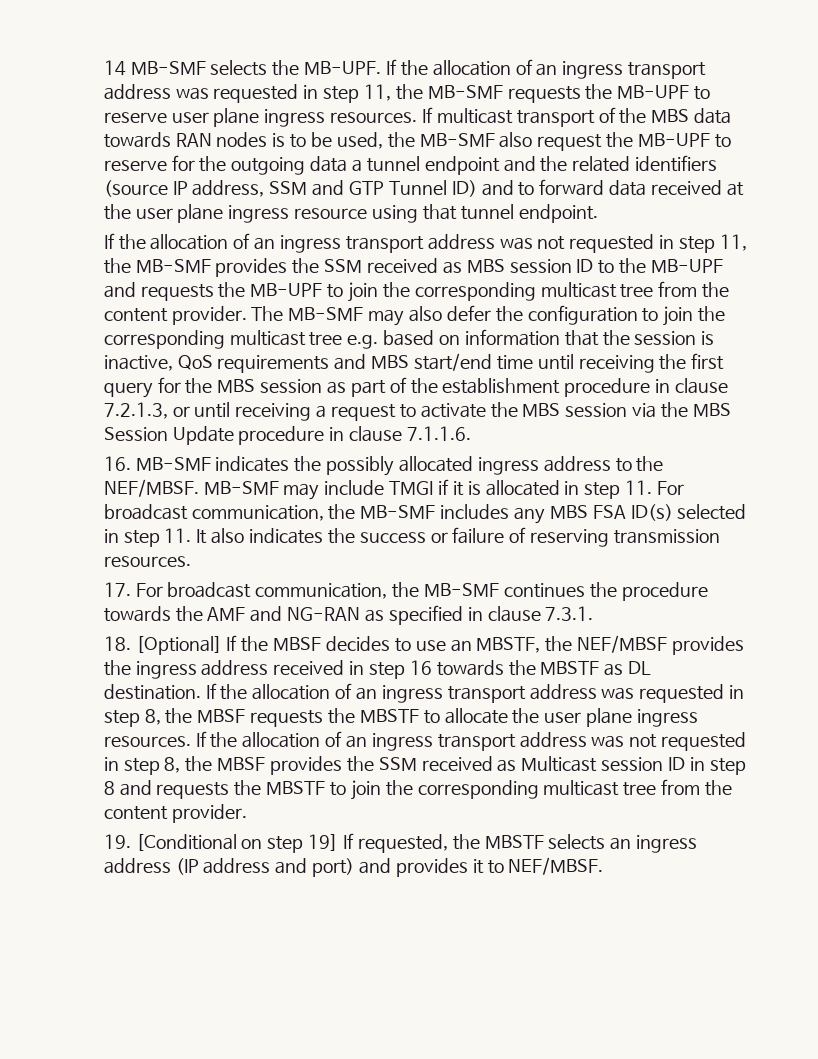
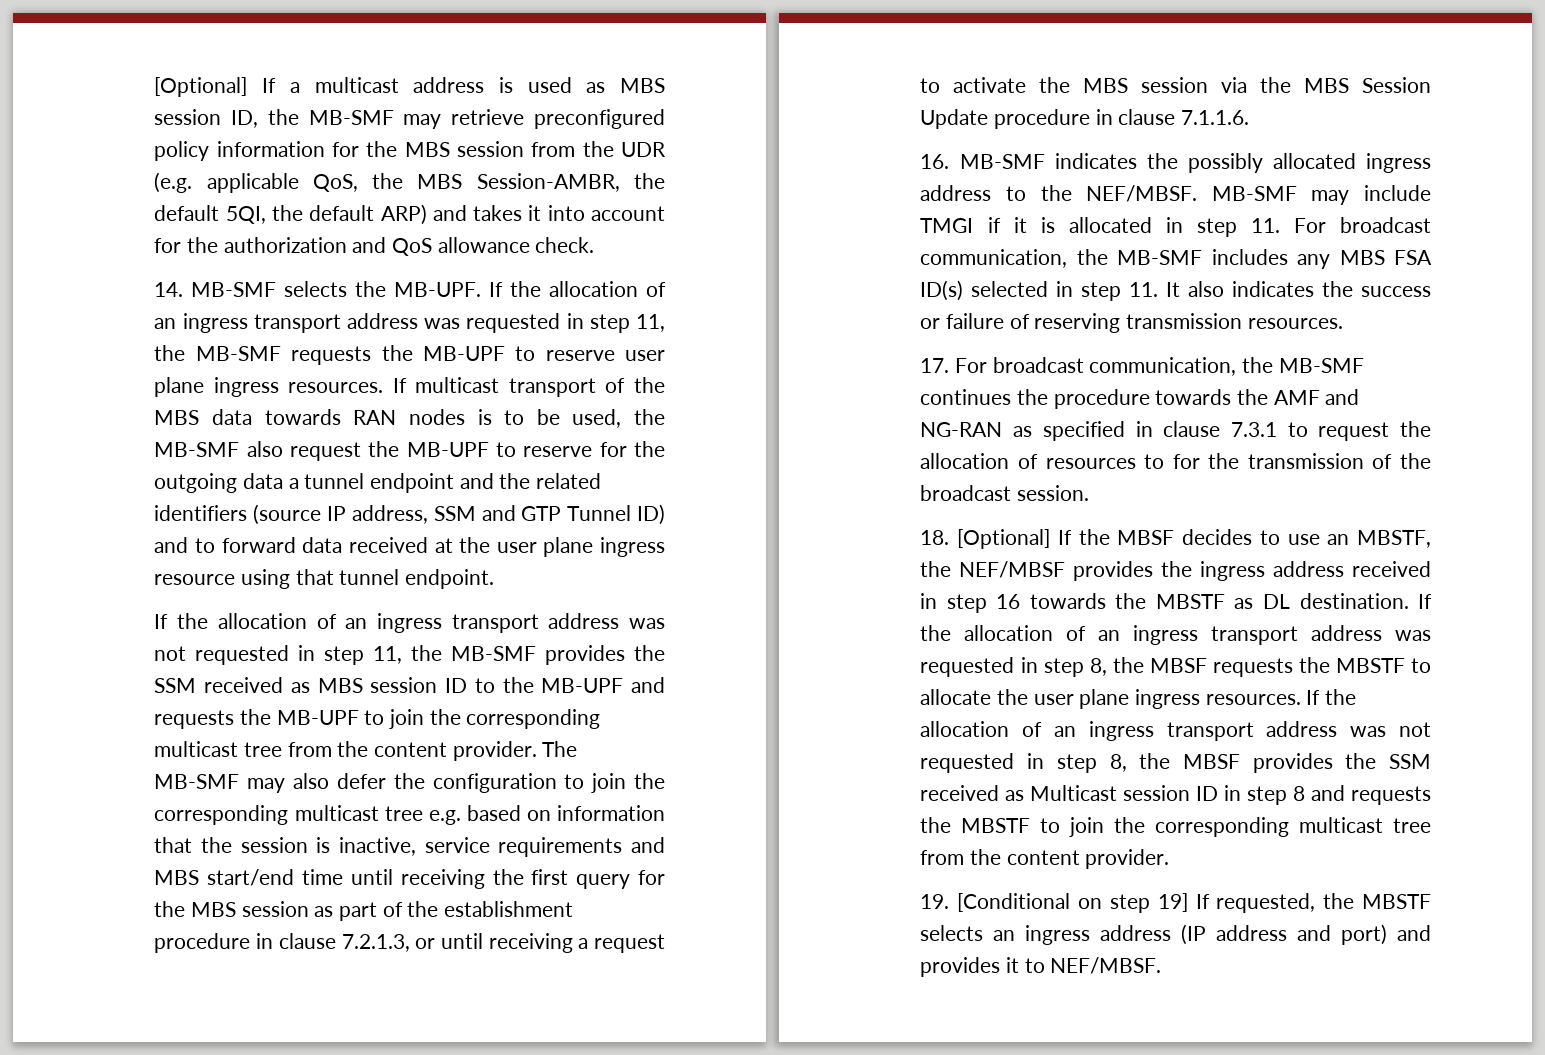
[103,60,126,76] 14 -> [154,77,665,97] [154,109,666,129] [154,141,666,161] [154,172,666,193] [154,204,665,225] [154,237,595,256] [154,282,184,297] [Optional] If a multicast address is used as MBS session ID, the MB-SMF may retrieve preconfigured policy information for the MBS session from the UDR (e.g. applicable QoS, the MBS Session-AMBR, the default 5QI, the default ARP) and takes it into account for the authorization and QoS allowance check. // 14.
[177,355,213,370] QoS -> [424,837,490,853] service
[545,606,594,621] 7.3.1. -> [1230,421,1431,441] [920,453,1431,469] [920,485,1090,501] 7.3.1 to request the allocation of resources to for the transmission of the broadcast session.

